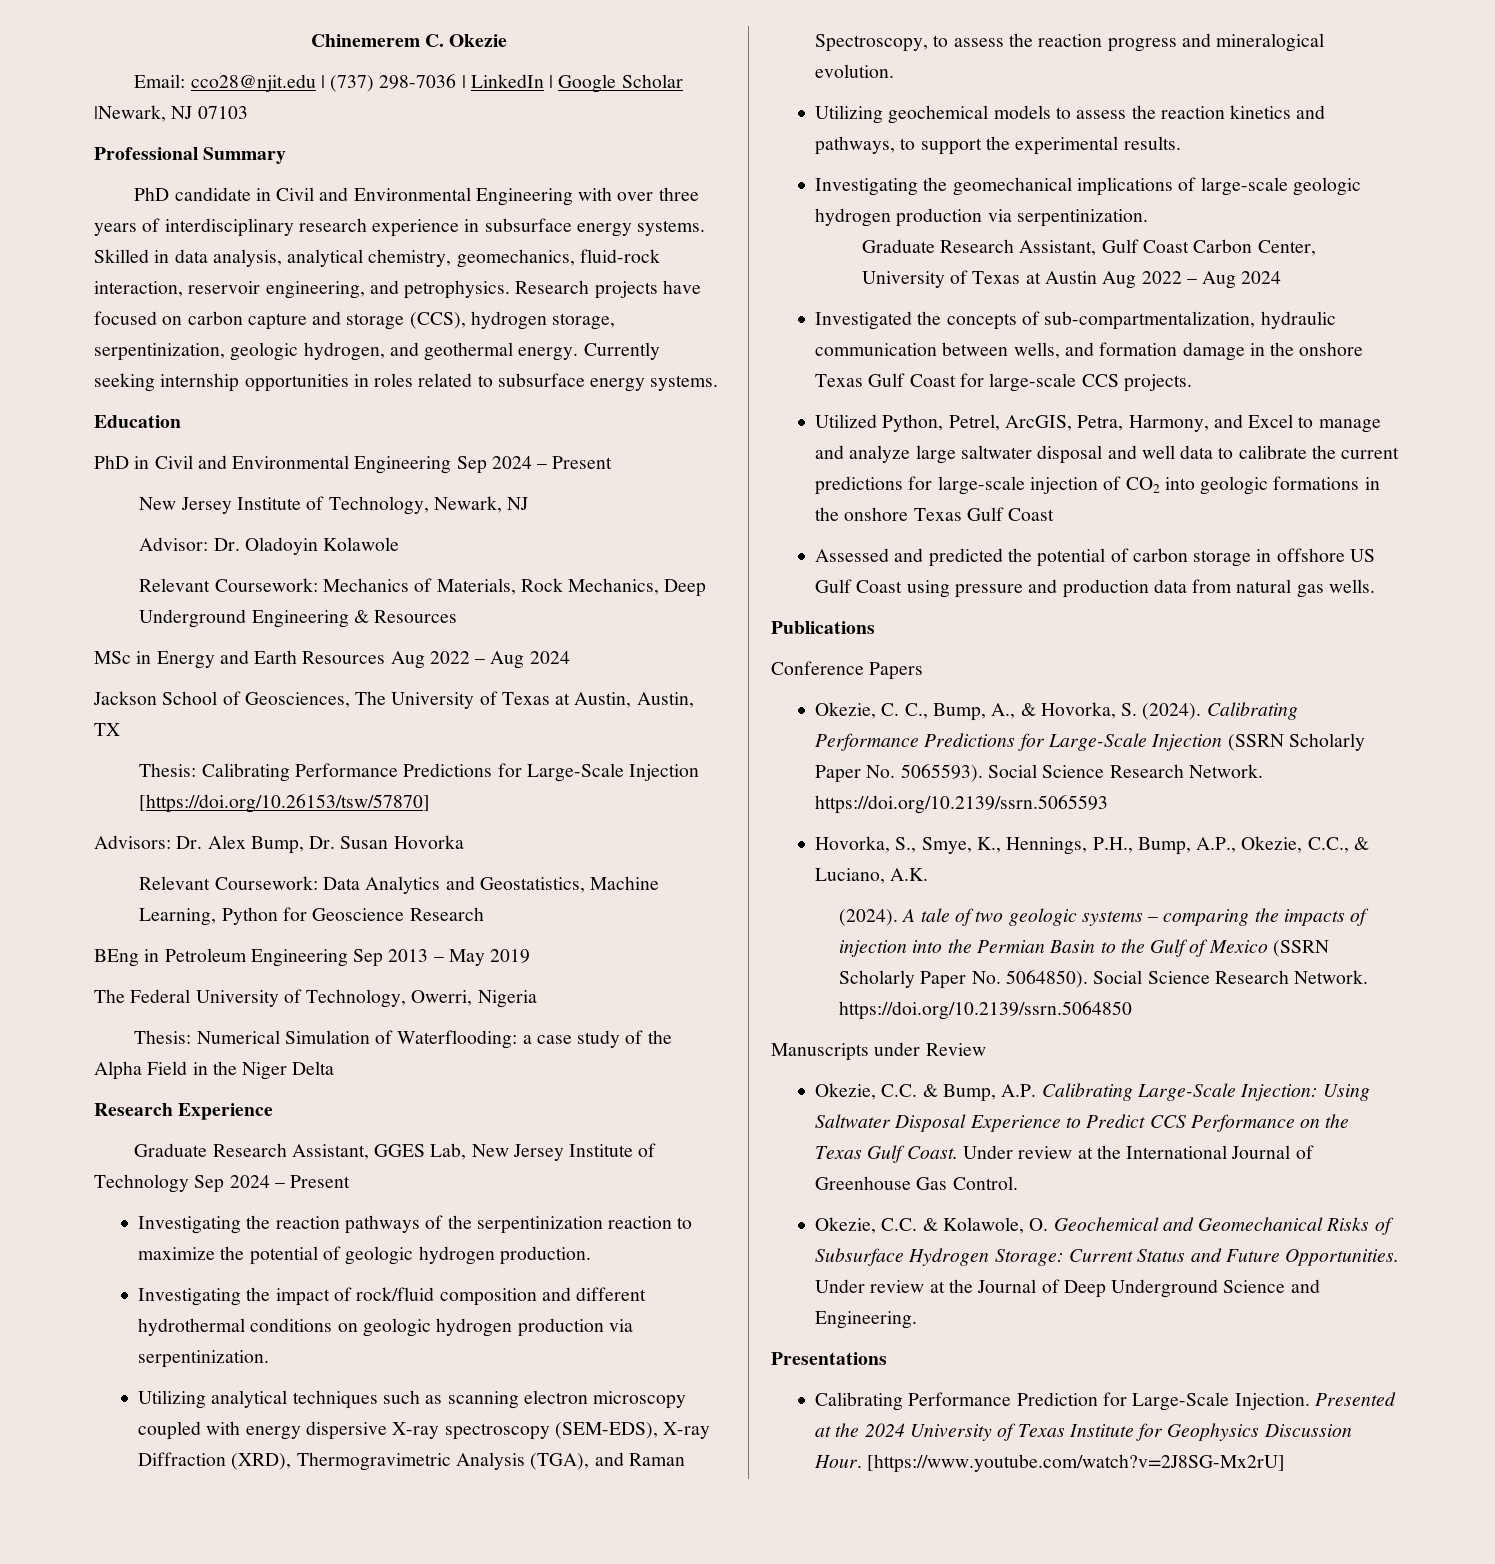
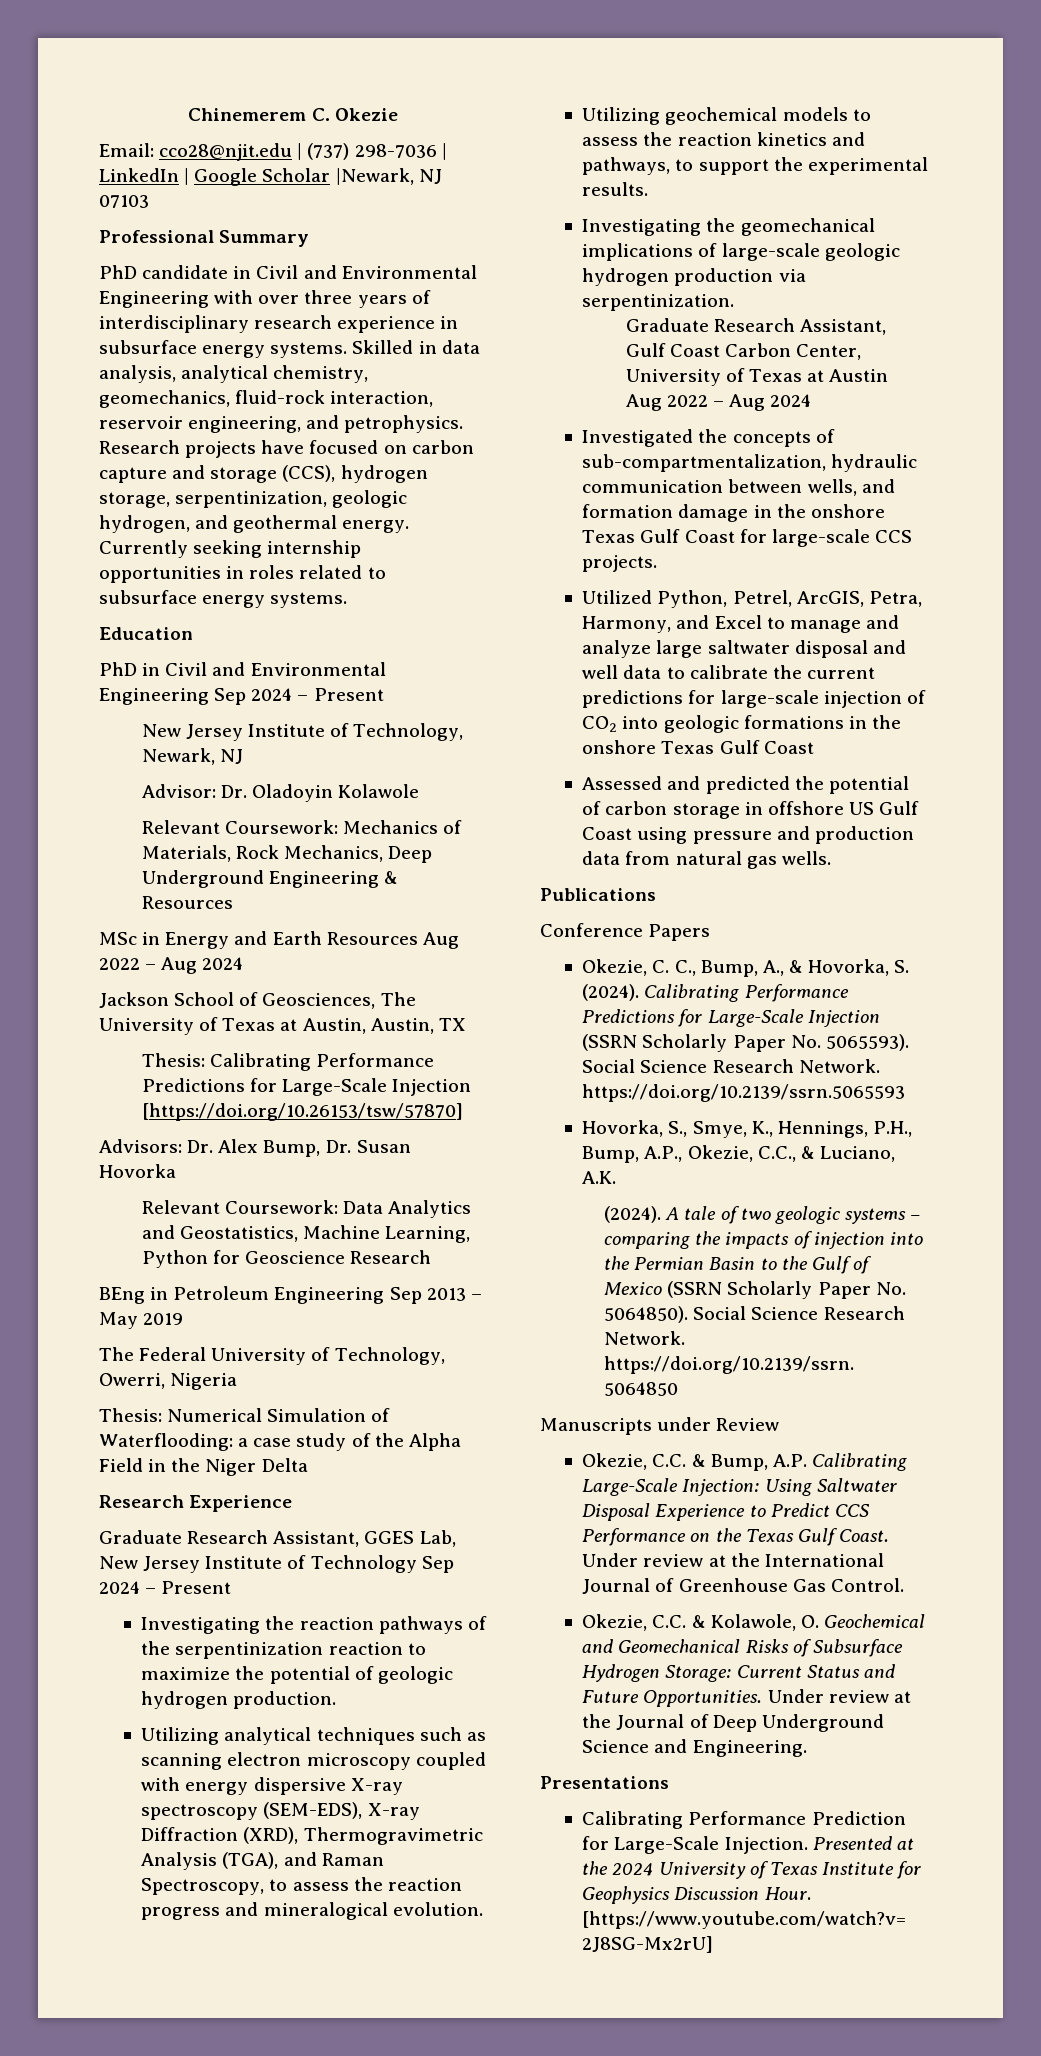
[138,1287,647,1306] [138,1318,633,1337] [138,1350,270,1368] // Investigating the impact of rock/fluid composition and different hydrothermal conditions on geologic hydrogen production via serpentinization. -> (337, 1700) none

